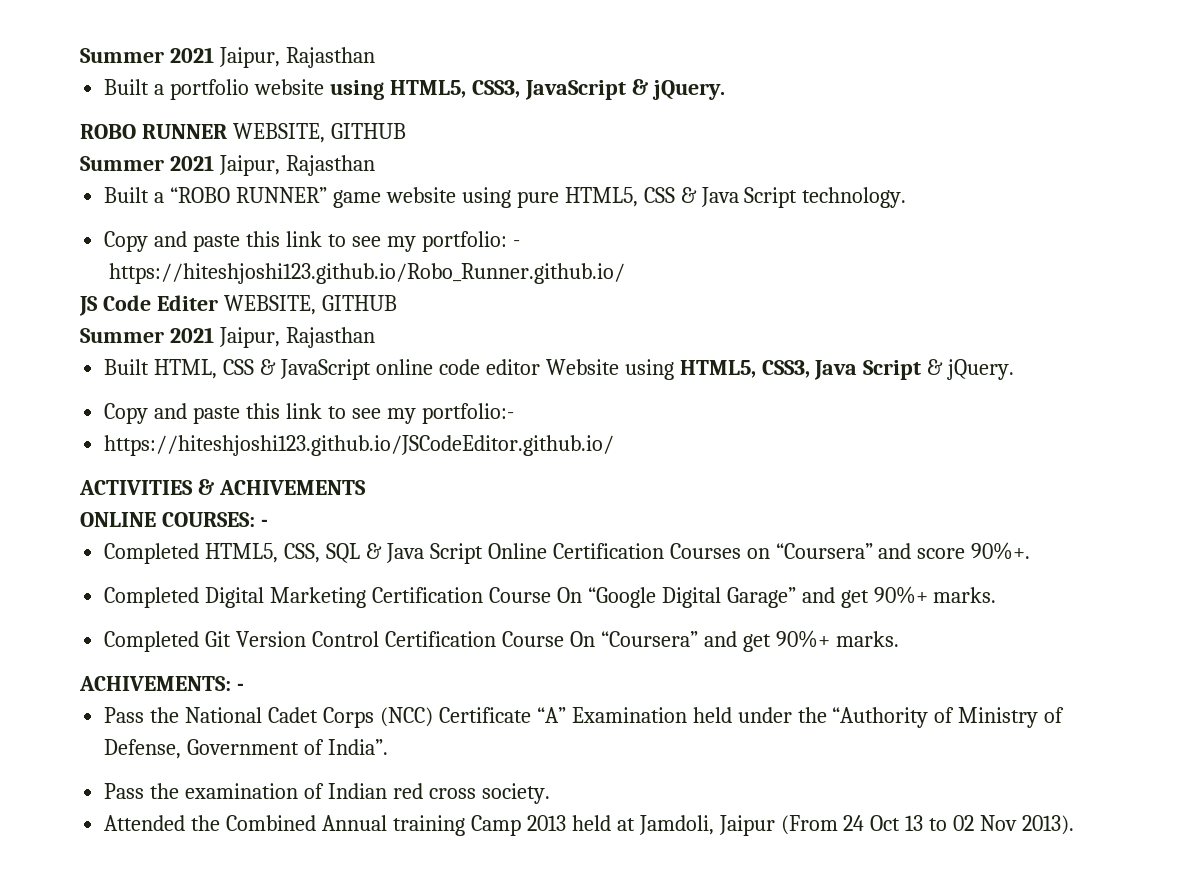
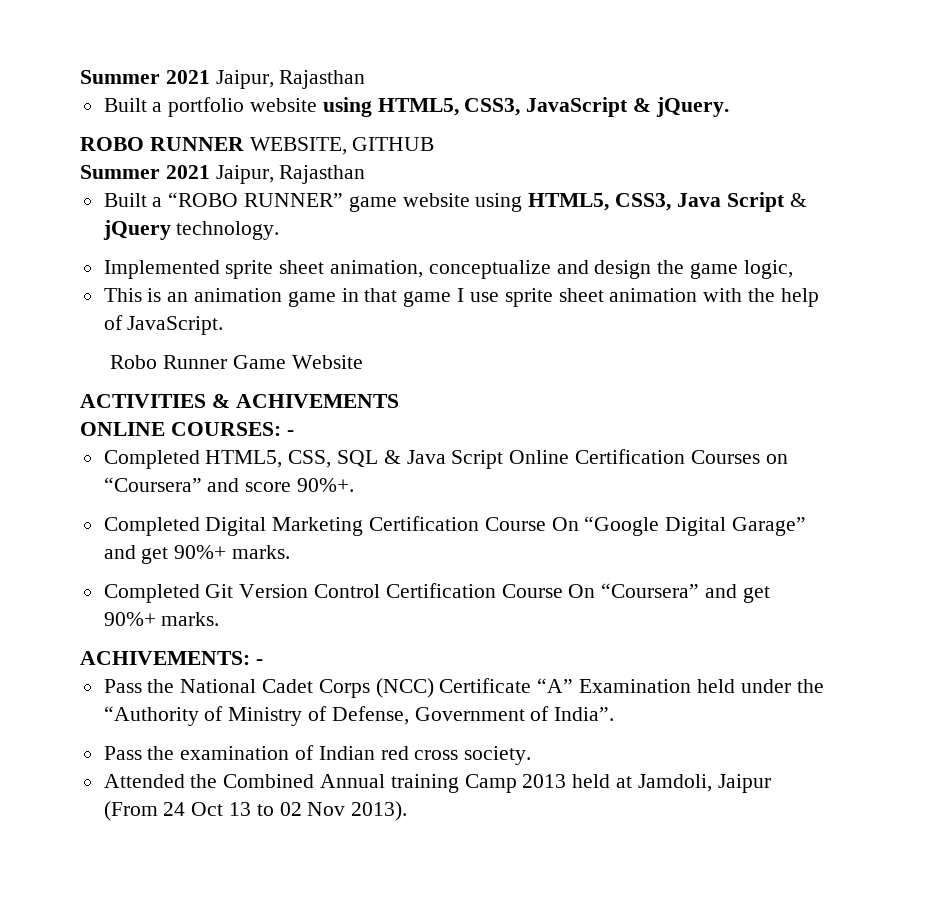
[516,187,907,208] [104,231,520,252] [109,263,626,284] [79,295,397,316] [80,327,375,348] [104,359,674,380] pure HTML5, CSS & Java Script technology. // Copy and paste this link to see my portfolio: - // https://hiteshjoshi123.github.io/Robo_Runner.github.io/ // JS Code Editer WEBSITE, GITHUB // Summer 2021 Jaipur, Rajasthan // Built HTML, CSS & JavaScript online code editor Website using -> (523, 202) none
[947,359,1015,380] [104,403,514,424] [104,435,615,456] jQuery. // Copy and paste this link to see my portfolio:- // https://hiteshjoshi123.github.io/JSCodeEditor.github.io/ -> [102,220,280,240] [103,260,793,279] [103,288,819,307] [103,315,224,335] [110,355,363,369] jQuery technology. // Implemented sprite sheet animation, conceptualize and design the game logic, // This is an animation game in that game I use sprite sheet animation with the help of JavaScript. // Robo Runner Game Website

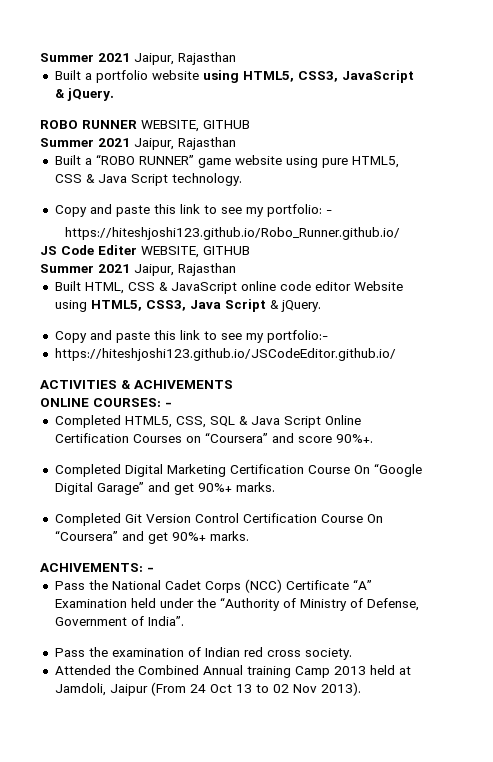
(523, 202) none -> [321,156,399,168] [54,173,242,186] [54,204,332,217] [64,227,400,240] [40,245,250,258] [40,263,236,276] [54,281,403,294] [54,300,87,312] pure HTML5, CSS & Java Script technology. // Copy and paste this link to see my portfolio: - // https://hiteshjoshi123.github.io/Robo_Runner.github.io/ // JS Code Editer WEBSITE, GITHUB // Summer 2021 Jaipur, Rajasthan // Built HTML, CSS & JavaScript online code editor Website using
[102,220,280,240] [103,260,793,279] [103,288,819,307] [103,315,224,335] [110,355,363,369] jQuery technology. // Implemented sprite sheet animation, conceptualize and design the game logic, // This is an animation game in that game I use sprite sheet animation with the help of JavaScript. // Robo Runner Game Website -> [280,300,321,312] [54,330,328,343] [54,348,396,361] jQuery. // Copy and paste this link to see my portfolio:- // https://hiteshjoshi123.github.io/JSCodeEditor.github.io/

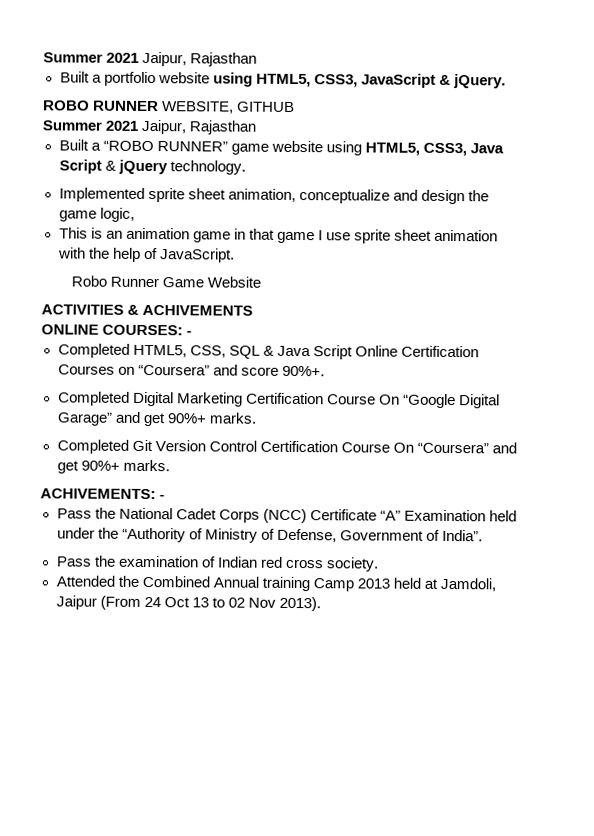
[321,156,399,168] [54,173,242,186] [54,204,332,217] [64,227,400,240] [40,245,250,258] [40,263,236,276] [54,281,403,294] [54,300,87,312] pure HTML5, CSS & Java Script technology. // Copy and paste this link to see my portfolio: - // https://hiteshjoshi123.github.io/Robo_Runner.github.io/ // JS Code Editer WEBSITE, GITHUB // Summer 2021 Jaipur, Rajasthan // Built HTML, CSS & JavaScript online code editor Website using -> (362, 148) none
[280,300,321,312] [54,330,328,343] [54,348,396,361] jQuery. // Copy and paste this link to see my portfolio:- // https://hiteshjoshi123.github.io/JSCodeEditor.github.io/ -> [117,159,246,175] [58,187,489,205] [58,207,135,222] [58,227,499,244] [57,247,235,263] [70,275,261,288] jQuery technology. // Implemented sprite sheet animation, conceptualize and design the game logic, // This is an animation game in that game I use sprite sheet animation with the help of JavaScript. // Robo Runner Game Website

